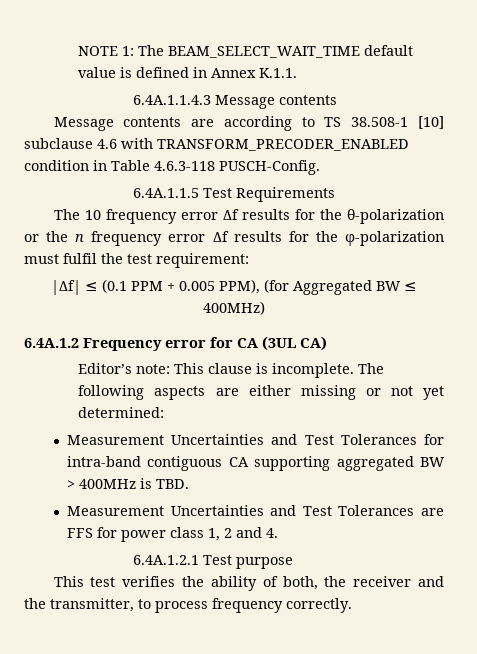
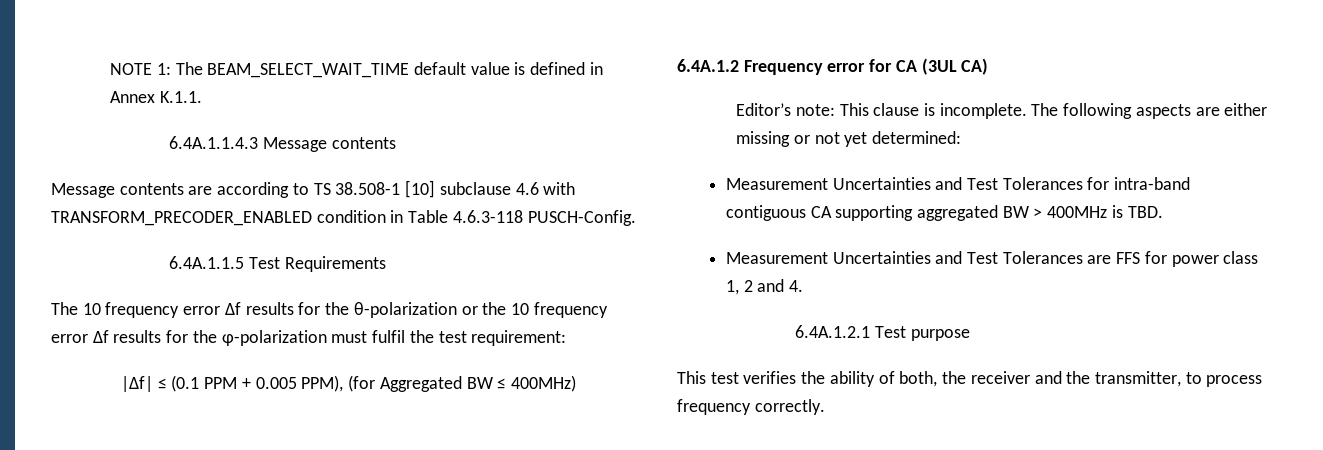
[75,234,85,242] n -> [510,303,529,315] 10

